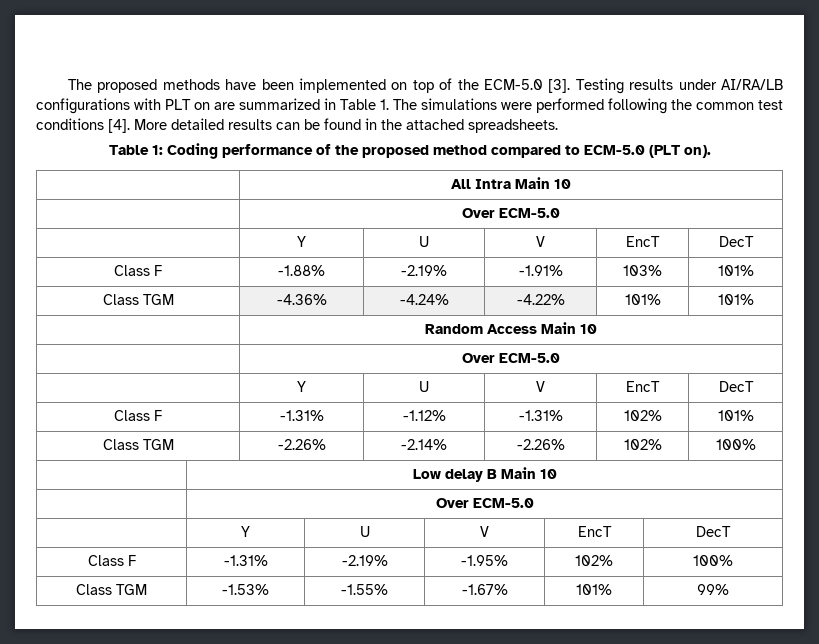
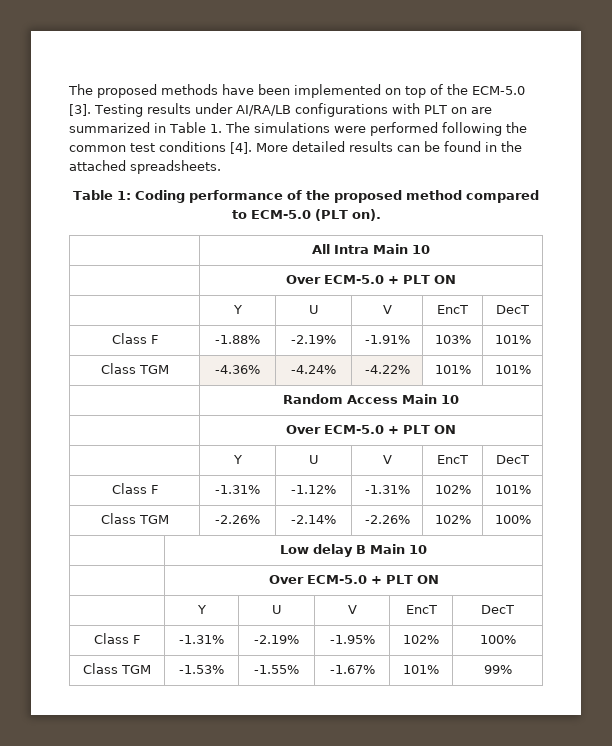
(560, 213) none -> [388,275,456,284] + PLT ON
(560, 358) none -> [388,425,456,434] + PLT ON
(534, 503) none -> [370,575,439,584] + PLT ON

